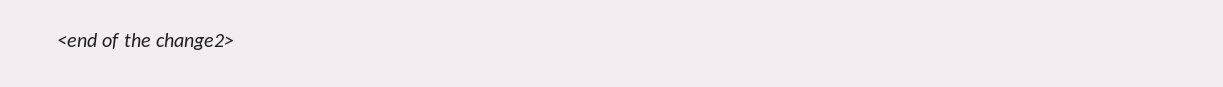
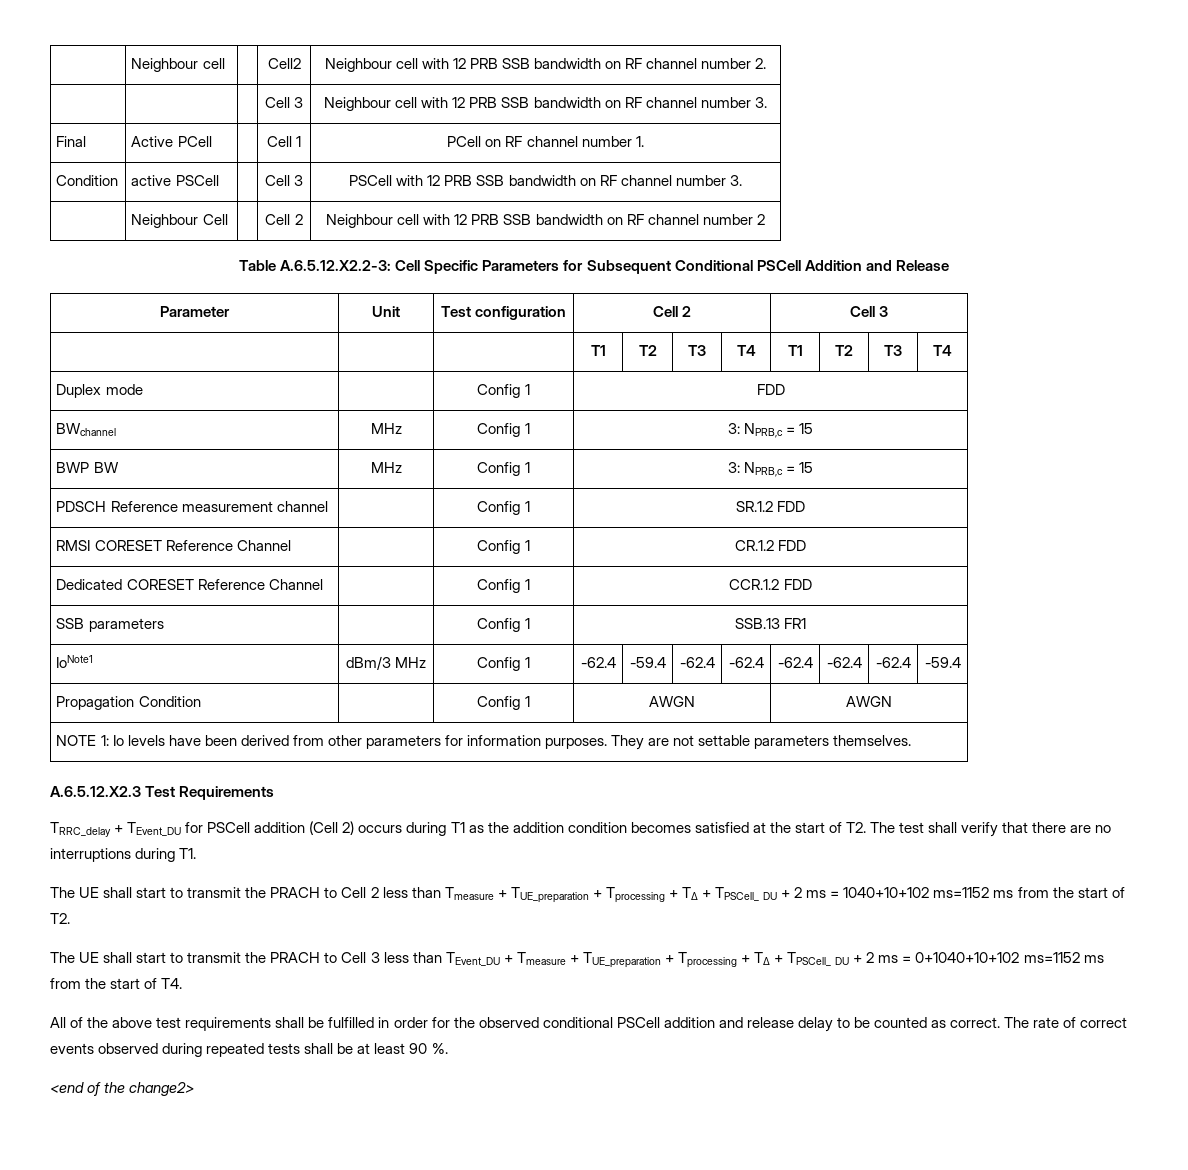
(57, 40) none -> [131,58,225,72] [267,58,301,69] [324,58,767,72] [264,97,304,108] [324,97,767,111] [56,136,87,147] [131,136,212,147] [266,136,302,147] [447,136,644,147] [56,175,119,186] [131,175,219,186] [264,175,304,186] [349,175,742,186] [131,214,228,228] [265,214,303,225] [326,214,765,228] [239,260,949,274] [160,306,230,317] [372,306,400,317] [440,306,567,320] [652,306,692,317] [849,306,889,317] [590,345,606,356] [638,345,657,356] [688,345,706,356] [736,345,756,356] [787,345,803,356] [835,345,853,356] [884,345,902,356] [933,345,952,356] [56,384,143,398] [477,384,530,398] [756,384,785,395] [56,423,117,436] [370,423,402,434] [477,423,530,437] [727,423,814,438] [56,462,119,473] [370,462,402,473] [477,462,530,476] [727,462,814,477] [56,501,328,512] [477,501,530,515] [735,501,806,512] [56,540,291,551] [477,540,530,554] [734,540,807,551] [56,579,323,590] [477,579,530,593] [729,579,812,590] [56,618,164,632] [477,618,530,632] [734,618,807,629] [56,655,94,668] [345,656,427,670] [477,657,530,671] [580,657,616,668] [629,657,666,668] [679,657,715,668] [728,657,764,668] [777,657,813,668] [826,657,862,668] [875,657,911,668] [924,657,961,668] [56,696,201,710] [477,696,530,710] [648,696,695,707] [845,696,892,707] [56,735,912,750] [50,786,275,800] [50,821,1112,837] [50,848,197,862] [50,887,1125,903] [50,913,70,924] [50,952,1104,968] [50,978,183,989] [50,1017,1128,1032] [50,1043,448,1057] | Neighbour cell | | Cell2 | Neighbour cell with 12 PRB SSB bandwidth on RF channel number 2. // | | | Cell 3 | Neighbour cell with 12 PRB SSB bandwidth on RF channel number 3. // Final | Active PCell | | Cell 1 | PCell on RF channel number 1. // Condition | active PSCell | | Cell 3 | PSCell with 12 PRB SSB bandwidth on RF channel number 3. // | Neighbour Cell | | Cell 2 | Neighbour cell with 12 PRB SSB bandwidth on RF channel number 2 // Table A.6.5.12.X2.2-3: Cell Specific Parameters for Subsequent Conditional PSCell Addition and Release // Parameter | Unit | Test configuration | Cell 2 | Cell 3 // | | | T1 | T2 | T3 | T4 | T1 | T2 | T3 | T4 // Duplex mode | | Config 1 | FDD // BWchannel | MHz | Config 1 | 3: NPRB,c = 15 // BWP BW | MHz | Config 1 | 3: NPRB,c = 15 // PDSCH Reference measurement channel | | Config 1 | SR.1.2 FDD // RMSI CORESET Reference Channel | | Config 1 | CR.1.2 FDD // Dedicated CORESET Reference Channel | | Config 1 | CCR.1.2 FDD // SSB parameters | | Config 1 | SSB.13 FR1 // IoNote1 | dBm/3 MHz | Config 1 | -62.4 | -59.4 | -62.4 | -62.4 | -62.4 | -62.4 | -62.4 | -59.4 // Propagation Condition | | Config 1 | AWGN | AWGN // NOTE 1: Io levels have been derived from other parameters for information purposes. They are not settable parameters themselves. // A.6.5.12.X2.3 Test Requirements // TRRC_delay + TEvent_DU for PSCell addition (Cell 2) occurs during T1 as the addition condition becomes satisfied at the start of T2. The test shall verify that there are no interruptions during T1. // The UE shall start to transmit the PRACH to Cell 2 less than Tmeasure + TUE_preparation + Tprocessing + T∆ + TPSCell_ DU + 2 ms = 1040+10+102 ms=1152 ms from the start of T2. // The UE shall start to transmit the PRACH to Cell 3 less than TEvent_DU + Tmeasure + TUE_preparation + Tprocessing + T∆ + TPSCell_ DU + 2 ms = 0+1040+10+102 ms=1152 ms from the start of T4. // All of the above test requirements shall be fulfilled in order for the observed conditional PSCell addition and release delay to be counted as correct. The rate of correct events observed during repeated tests shall be at least 90 %. //

